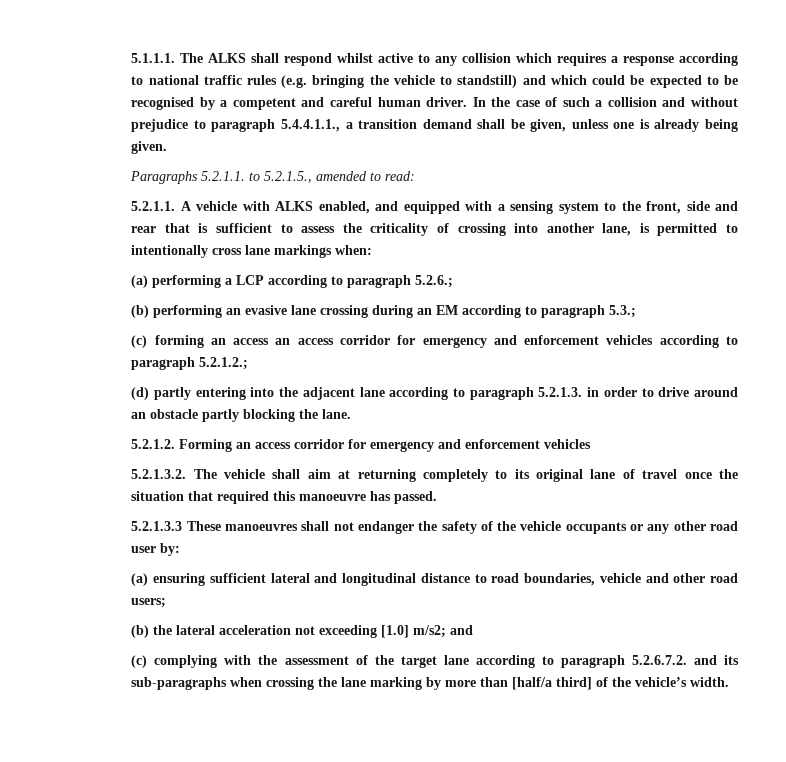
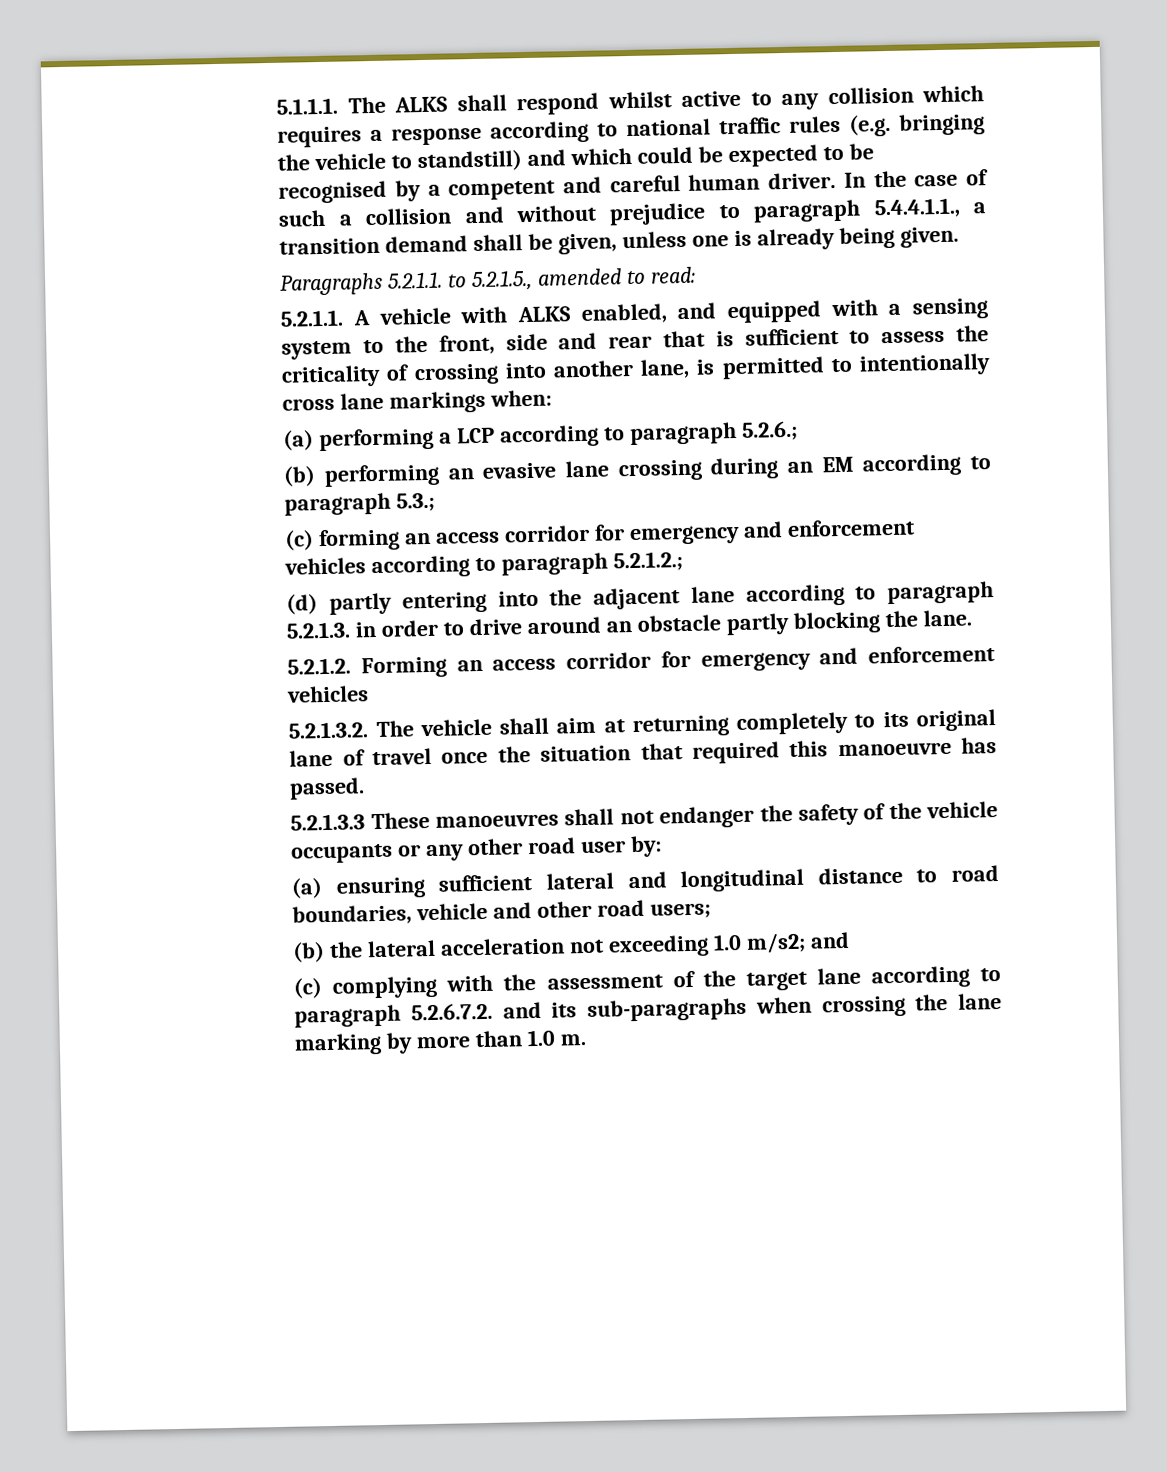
[275,338,334,345] an access -> (501, 537) none
[381,625,410,638] [1.0] -> [712,933,742,951] 1.0
[512,677,730,690] [half/a third] of the vehicle’s width. -> [526,1029,586,1047] 1.0 m.

